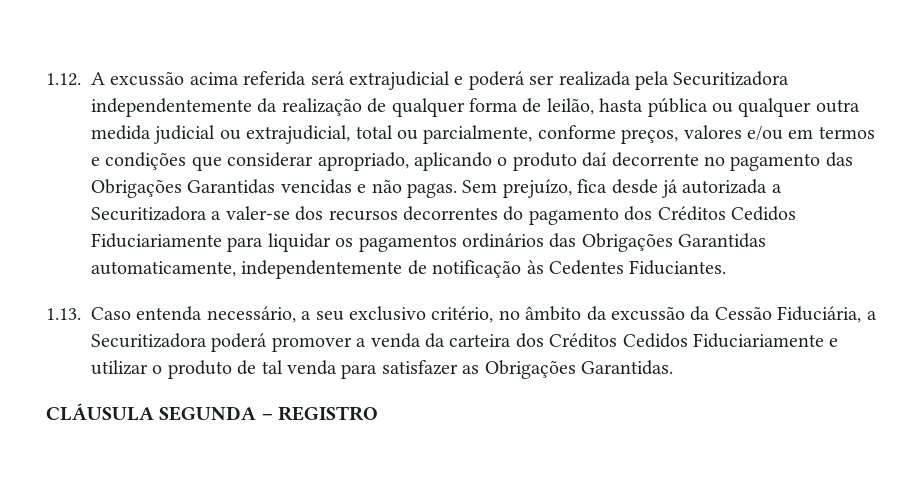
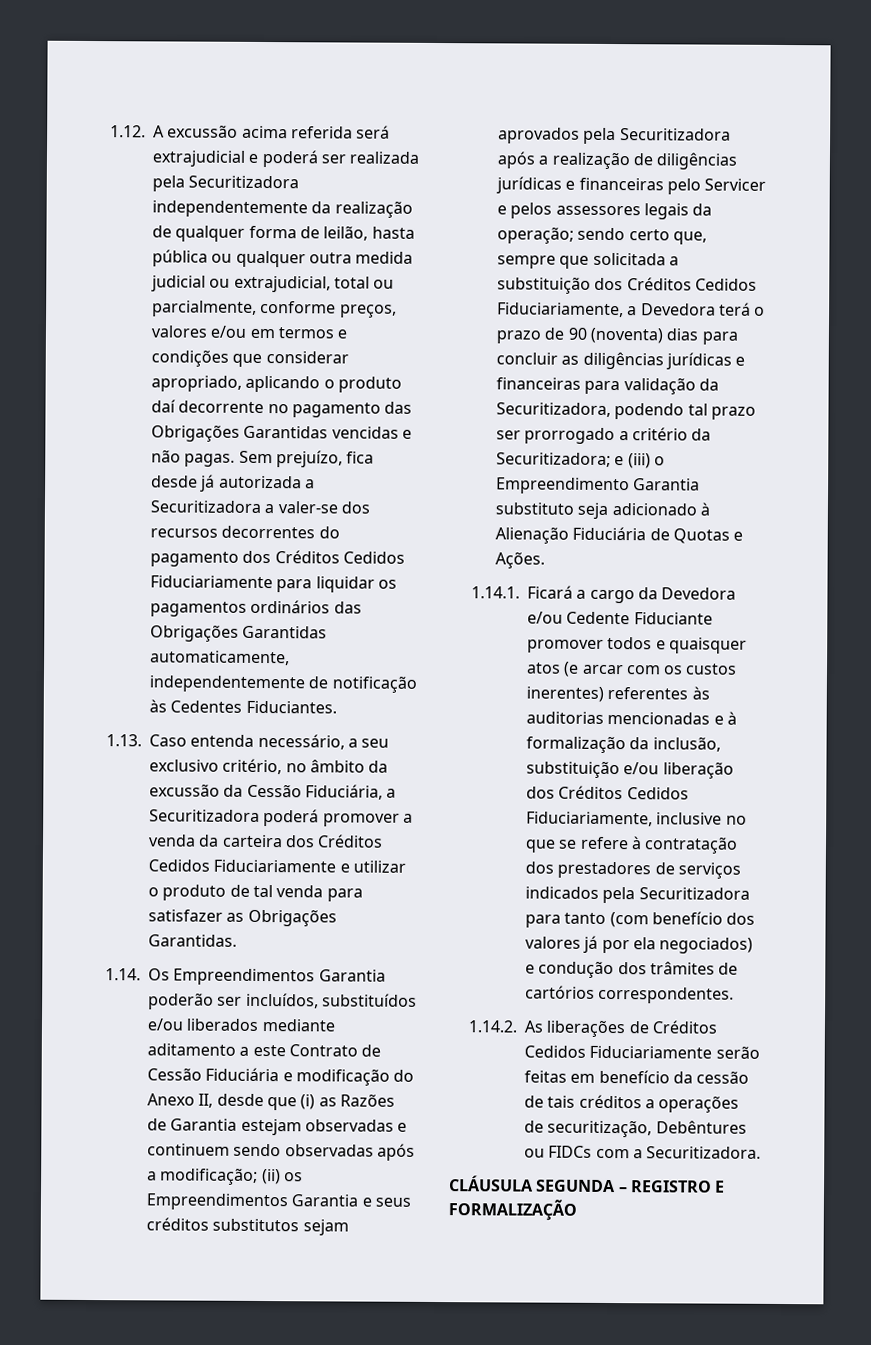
(673, 367) none -> [105,968,386,986] [148,992,417,1010] [147,1018,336,1032] [147,1043,382,1057] [147,1067,415,1086] [147,1093,395,1111] [147,1118,408,1136] [147,1143,415,1161] [147,1167,303,1185] [146,1193,411,1211] [146,1217,349,1236] [498,127,731,145] [497,151,738,170] [496,176,767,195] [497,202,713,220] [497,226,707,245] [497,252,679,269] [497,276,757,294] [497,302,766,318] [496,327,738,345] [496,351,746,370] [496,377,719,395] [496,402,756,420] [496,427,712,445] [496,452,665,469] [496,477,701,495] [495,502,710,519] [495,526,744,544] [495,551,545,569] [470,585,737,604] [526,611,713,625] [526,636,747,654] [525,661,738,677] [525,686,710,702] [525,711,737,725] [525,735,721,754] [525,760,734,779] [525,785,689,800] [525,811,747,827] [524,836,739,854] [524,861,741,879] [524,886,750,904] [524,911,756,928] [524,935,754,954] [524,960,739,979] [524,985,735,1004] [467,1019,717,1038] [523,1045,760,1059] [523,1069,750,1084] [523,1094,740,1113] [523,1119,747,1138] [523,1145,762,1159] // 1.14. Os Empreendimentos Garantia poderão ser incluídos, substituídos e/ou liberados mediante aditamento a este Contrato de Cessão Fiduciária e modificação do Anexo II, desde que (i) as Razões de Garantia estejam observadas e continuem sendo observadas após a modificação; (ii) os Empreendimentos Garantia e seus créditos substitutos sejam aprovados pela Securitizadora após a realização de diligências jurídicas e financeiras pelo Servicer e pelos assessores legais da operação; sendo certo que, sempre que solicitada a substituição dos Créditos Cedidos Fiduciariamente, a Devedora terá o prazo de 90 (noventa) dias para concluir as diligências jurídicas e financeiras para validação da Securitizadora, podendo tal prazo ser prorrogado a critério da Securitizadora; e (iii) o Empreendimento Garantia substituto seja adicionado à Alienação Fiduciária de Quotas e Ações. // 1.14.1. Ficará a cargo da Devedora e/ou Cedente Fiduciante promover todos e quaisquer atos (e arcar com os custos inerentes) referentes às auditorias mencionadas e à formalização da inclusão, substituição e/ou liberação dos Créditos Cedidos Fiduciariamente, inclusive no que se refere à contratação dos prestadores de serviços indicados pela Securitizadora para tanto (com benefício dos valores já por ela negociados) e condução dos trâmites de cartórios correspondentes. // 1.14.2. As liberações de Créditos Cedidos Fiduciariamente serão feitas em benefício da cessão de tais créditos a operações de securitização, Debêntures ou FIDCs com a Securitizadora.
(379, 413) none -> [715,1180,726,1193] [448,1199,577,1221] E FORMALIZAÇÃO

